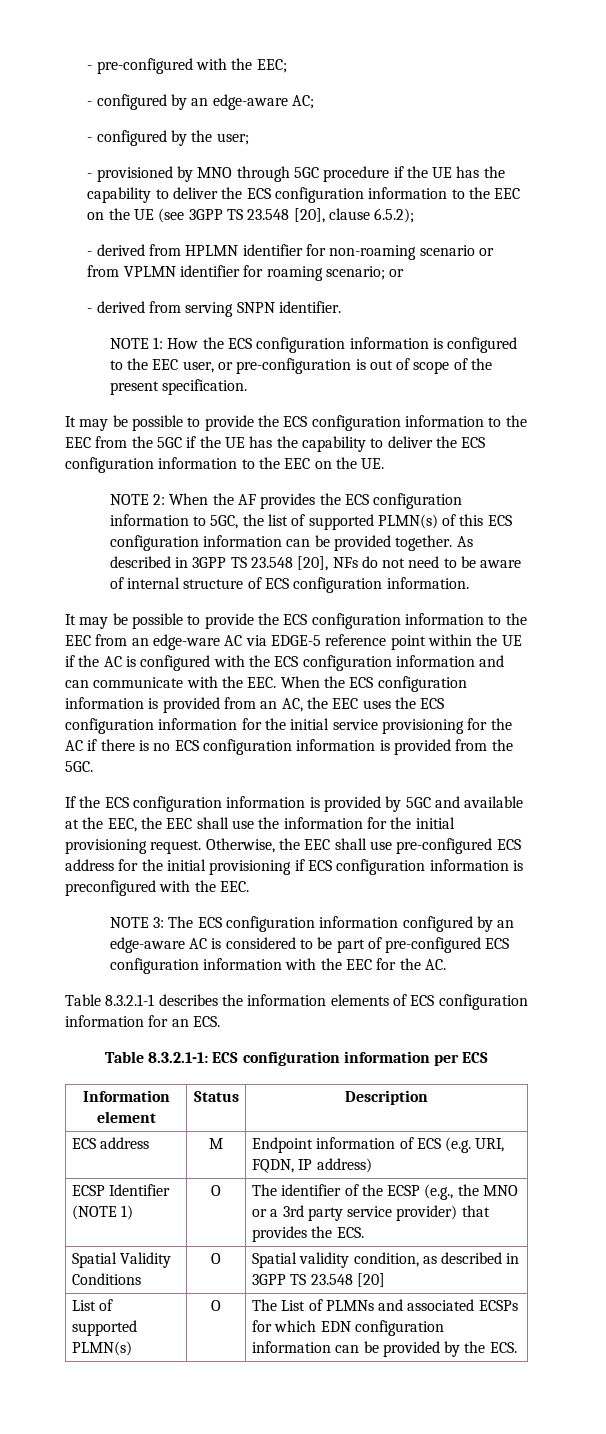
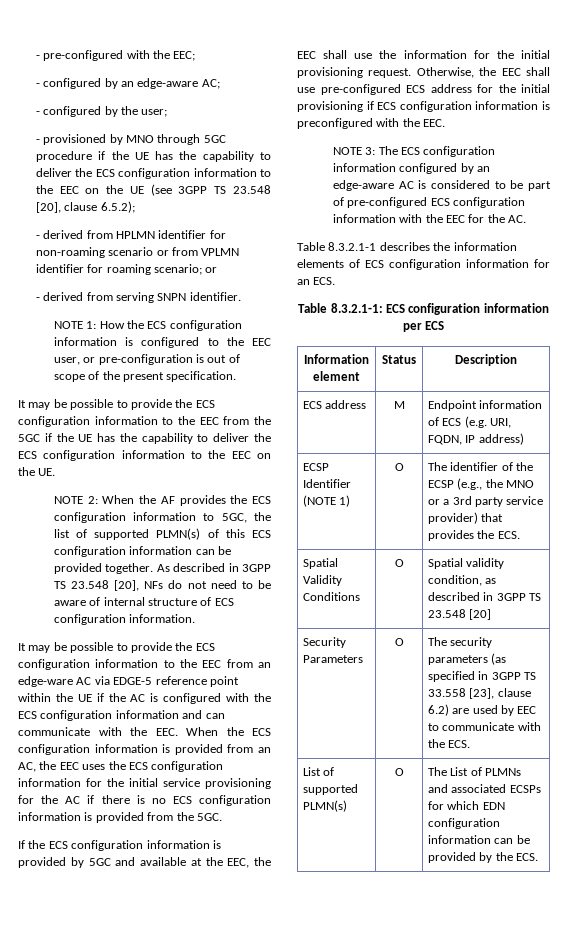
(385, 1280) none -> [302,637,346,648] [302,655,363,663] [394,638,404,646] [427,637,493,648] [427,653,507,665] [427,671,537,682] [427,688,531,699] [427,704,537,716] [427,722,541,731] [427,739,471,748] // Security Parameters | O | The security parameters (as specified in 3GPP TS 33.558 [23], clause 6.2) are used by EEC to communicate with the ECS.

